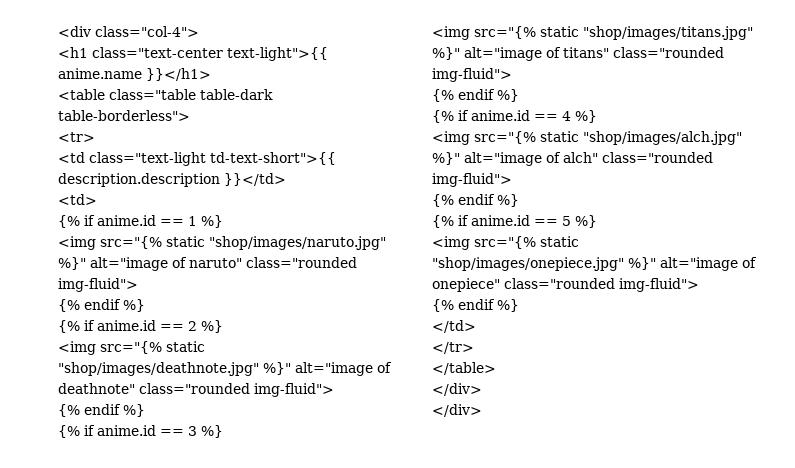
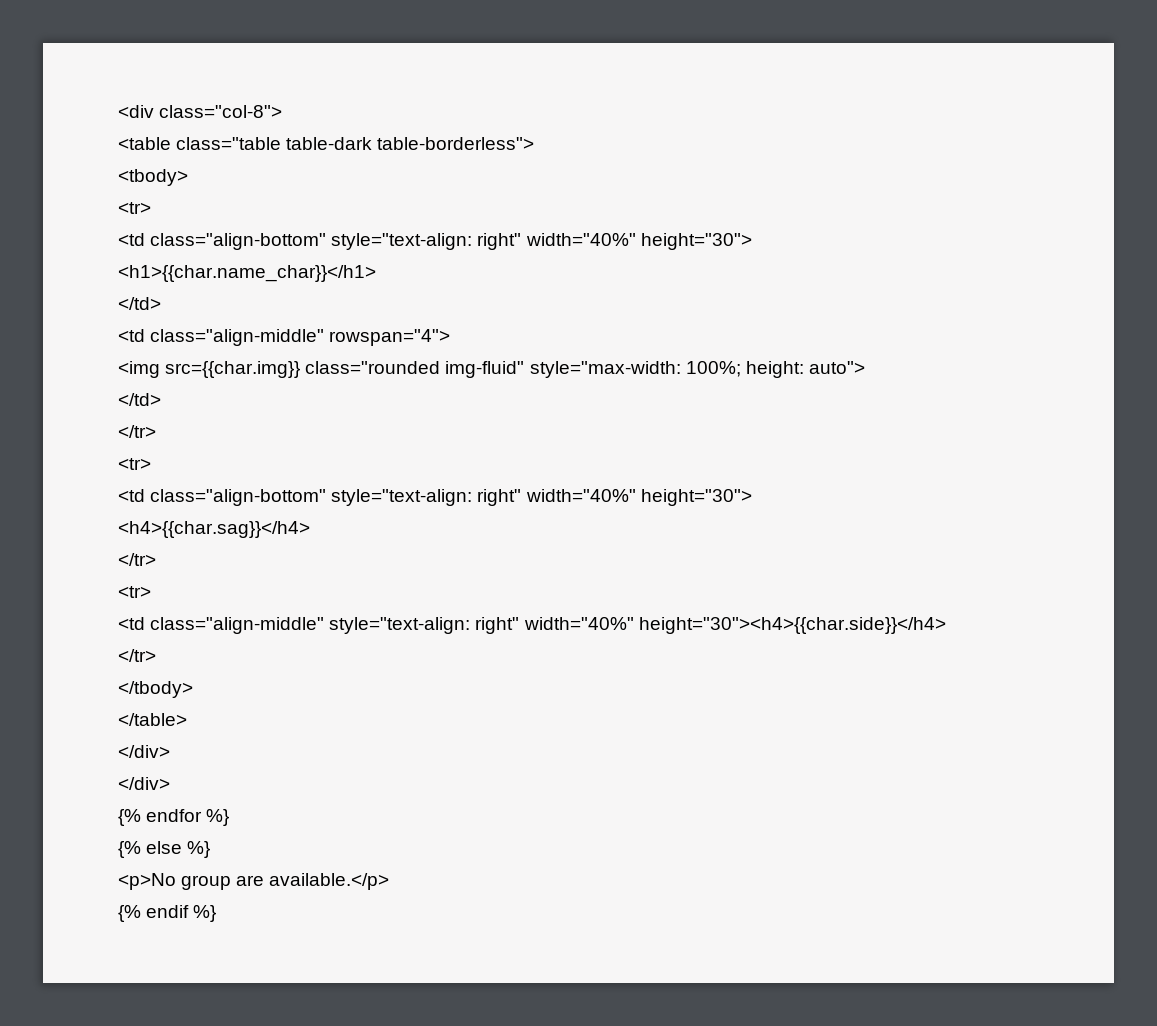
[95,26,199,37] [58,47,328,61] [58,68,211,81] class="col-4"> // <h1 class="text-center text-light">{{ anime.name }}</h1> -> [159,105,283,118] class="col-8">
[58,132,95,142] [58,152,336,166] [58,173,286,187] [58,194,97,205] [58,215,223,228] [58,236,386,250] [58,257,357,271] [58,278,138,292] [58,299,145,312] [58,320,223,333] [58,341,205,355] [58,362,392,376] [58,383,334,397] [58,404,145,417] [58,425,223,438] [432,26,753,40] [432,47,724,61] [432,68,512,82] [432,89,519,102] [432,110,597,123] [432,131,742,145] [432,152,713,166] [432,173,512,187] [432,194,519,207] [432,215,597,228] [432,236,579,250] [432,257,757,271] [432,278,699,292] [432,299,519,312] [432,320,476,333] [432,342,474,354] [432,362,496,375] [432,383,482,396] [432,404,482,417] // <tr> // <td class="text-light td-text-short">{{ description.description }}</td> // <td> // {% if anime.id == 1 %} // <img src="{% static "shop/images/naruto.jpg" %}" alt="image of naruto" class="rounded img-fluid"> // {% endif %} // {% if anime.id == 2 %} // <img src="{% static "shop/images/deathnote.jpg" %}" alt="image of deathnote" class="rounded img-fluid"> // {% endif %} // {% if anime.id == 3 %} // <img src="{% static "shop/images/titans.jpg" %}" alt="image of titans" class="rounded img-fluid"> // {% endif %} // {% if anime.id == 4 %} // <img src="{% static "shop/images/alch.jpg" %}" alt="image of alch" class="rounded img-fluid"> // {% endif %} // {% if anime.id == 5 %} // <img src="{% static "shop/images/onepiece.jpg" %}" alt="image of onepiece" class="rounded img-fluid"> // {% endif %} // </td> // </tr> // </table> // </div> // </div> -> [118,169,188,186] [118,202,151,214] [118,233,752,250] [118,265,376,282] [118,297,161,310] [118,329,451,346] [118,361,865,378] [118,393,161,406] [118,425,156,438] [118,458,151,470] [118,489,752,506] [118,521,310,538] [118,553,156,566] [118,586,151,598] [118,617,946,634] [118,649,156,662] [118,681,193,698] [118,713,187,726] [118,745,170,758] [118,777,170,790] [118,809,230,826] [118,841,211,858] [118,873,390,890] [118,905,217,922] // <tbody> // <tr> // <td class="align-bottom" style="text-align: right" width="40%" height="30"> // <h1>{{char.name_char}}</h1> // </td> // <td class="align-middle" rowspan="4"> // <img src={{char.img}} class="rounded img-fluid" style="max-width: 100%; height: auto"> // </td> // </tr> // <tr> // <td class="align-bottom" style="text-align: right" width="40%" height="30"> // <h4>{{char.sag}}</h4> // </tr> // <tr> // <td class="align-middle" style="text-align: right" width="40%" height="30"><h4>{{char.side}}</h4> // </tr> // </tbody> // </table> // </div> // </div> // {% endfor %} // {% else %} // <p>No group are available.</p> // {% endif %}

